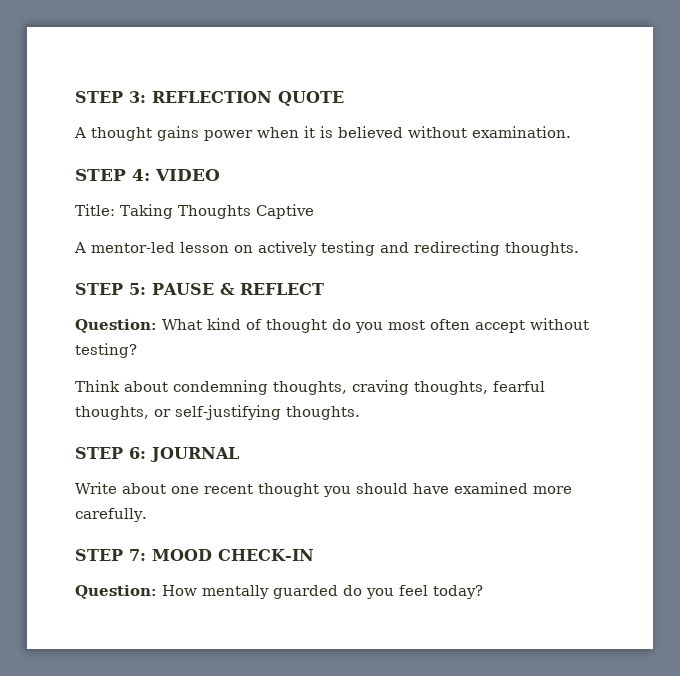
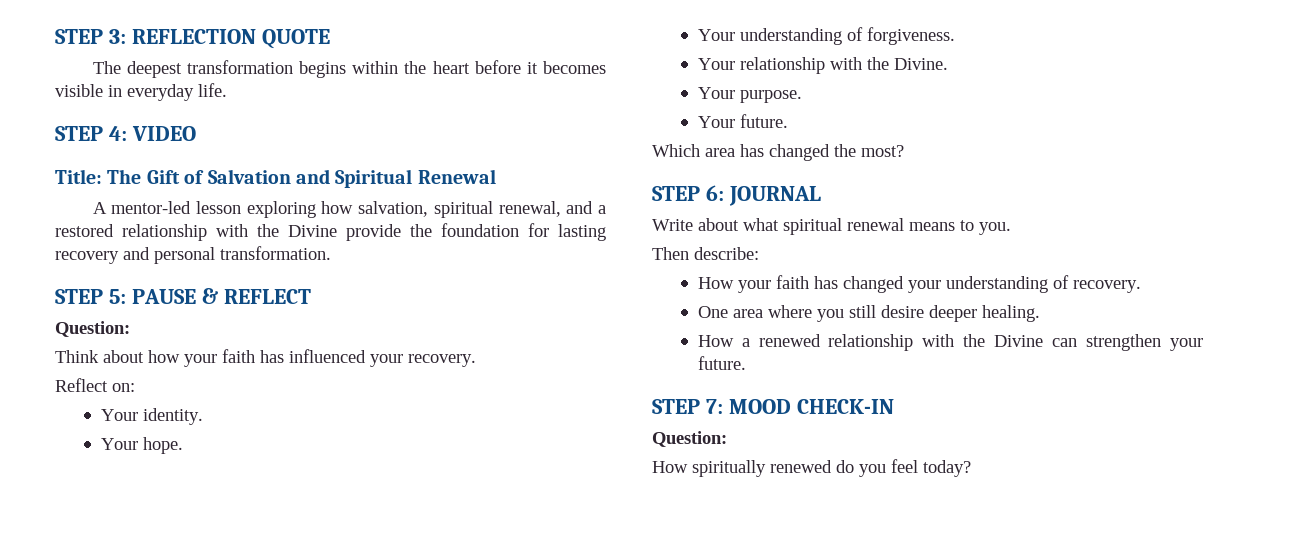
[74,126,571,141] [75,169,220,181] [75,204,314,219] [74,241,579,256] A thought gains power when it is believed without examination. // STEP 4: VIDEO // Title: Taking Thoughts Captive // A mentor-led lesson on actively testing and redirecting thoughts. -> [92,60,607,78] [55,83,227,101] [55,126,196,141] [55,169,496,188] [92,201,606,218] [55,223,606,241] [55,246,331,264] The deepest transformation begins within the heart before it becomes visible in everyday life. // STEP 4: VIDEO // Title: The Gift of Salvation and Spiritual Renewal // A mentor-led lesson exploring how salvation, spiritual renewal, and a restored relationship with the Divine provide the foundation for lasting recovery and personal transformation.
[162,318,589,333] [75,343,137,358] [75,380,545,395] [75,405,360,420] What kind of thought do you most often accept without testing? // Think about condemning thoughts, craving thoughts, fearful thoughts, or self-justifying thoughts. -> [55,349,476,367] [55,378,135,392] [100,408,203,425] [100,437,183,454] [697,27,955,45] [697,57,948,74] [697,87,802,103] [697,114,788,128] [652,144,904,161] // Think about how your faith has influenced your recovery. // Reflect on: // Your identity. // Your hope. // Your understanding of forgiveness. // Your relationship with the Divine. // Your purpose. // Your future. // Which area has changed the most?
[171,482,572,497] [75,508,147,522] one recent thought you should have examined more carefully. -> [743,218,1011,235] [652,247,759,260] [697,275,1141,293] [697,305,1040,322] [697,334,1203,351] [697,356,746,370] what spiritual renewal means to you. // Then describe: // How your faith has changed your understanding of recovery. // One area where you still desire deeper healing. // How a renewed relationship with the Divine can strengthen your future.
[162,585,338,599] How mentally guarded -> [652,460,832,477] // How spiritually renewed

